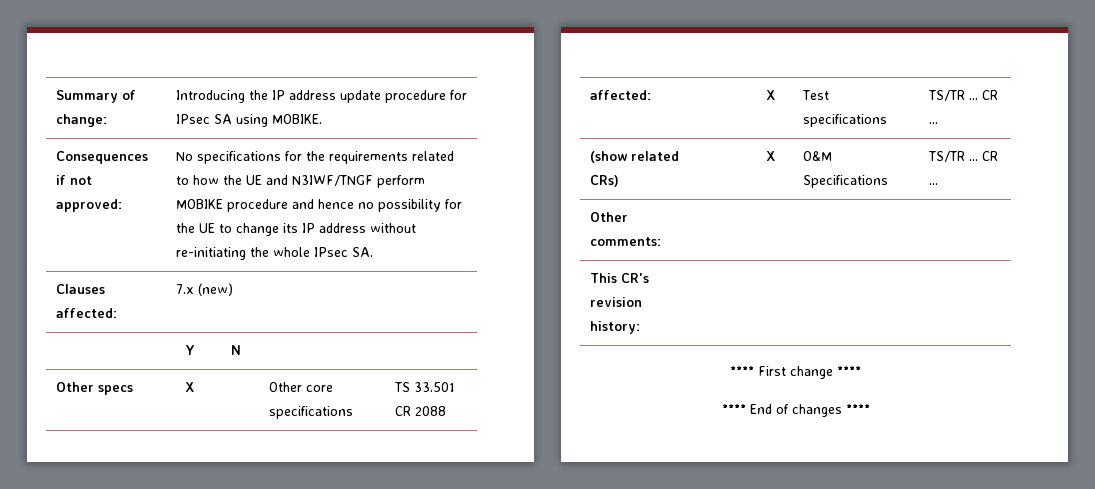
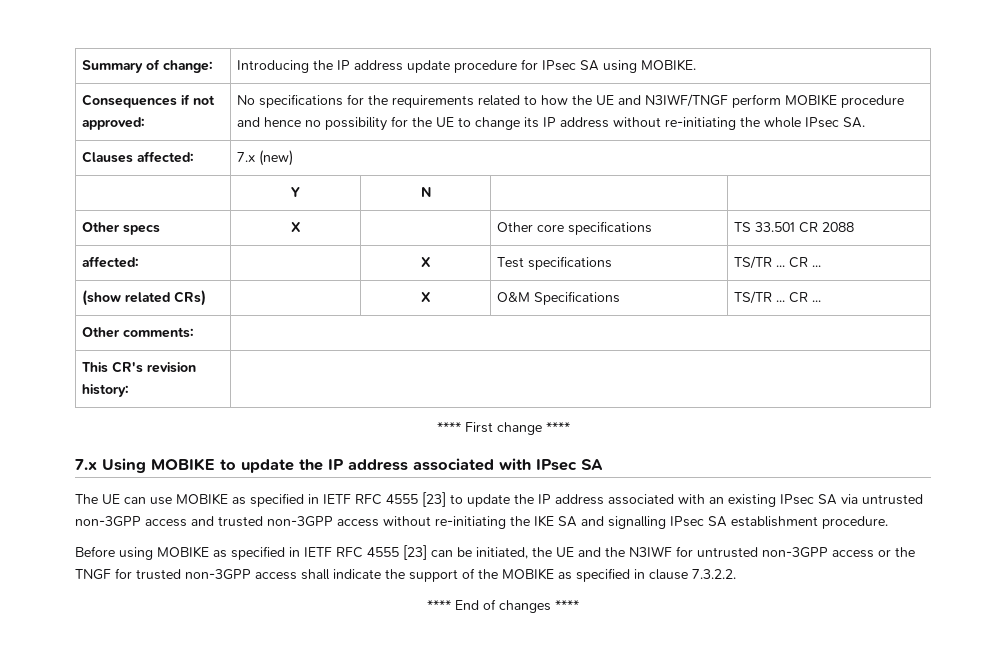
(861, 371) none -> [75,458,603,473] [75,492,923,507] [75,515,888,529] [75,545,915,560] [75,568,736,582] // 7.x Using MOBIKE to update the IP address associated with IPsec SA // The UE can use MOBIKE as specified in IETF RFC 4555 [23] to update the IP address associated with an existing IPsec SA via untrusted non-3GPP access and trusted non-3GPP access without re-initiating the IKE SA and signalling IPsec SA establishment procedure. // Before using MOBIKE as specified in IETF RFC 4555 [23] can be initiated, the UE and the N3IWF for untrusted non-3GPP access or the TNGF for trusted non-3GPP access shall indicate the support of the MOBIKE as specified in clause 7.3.2.2.

